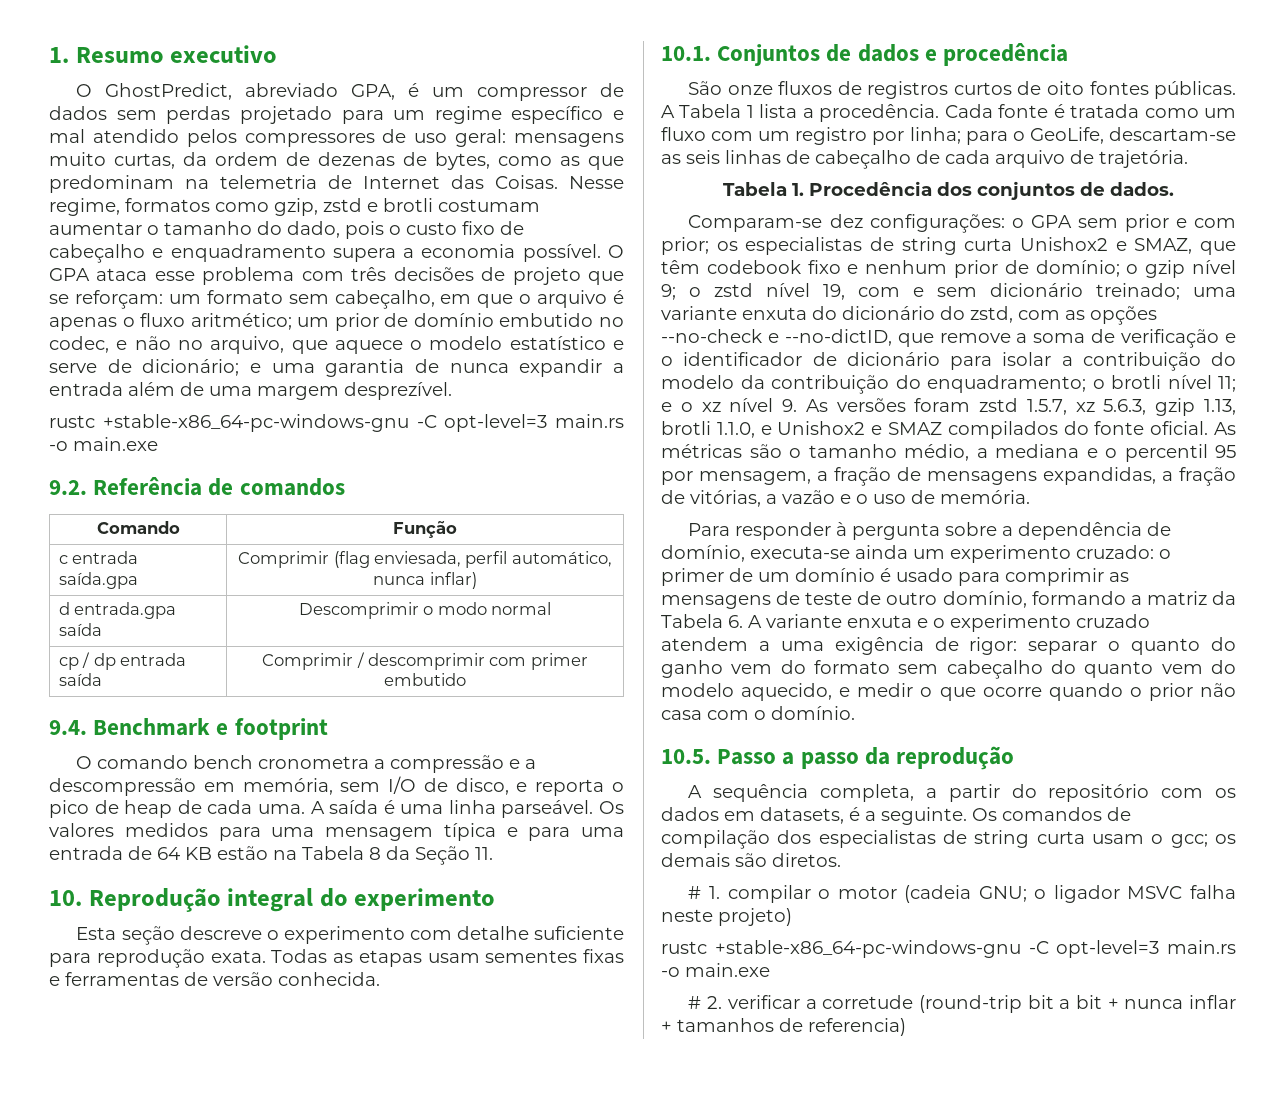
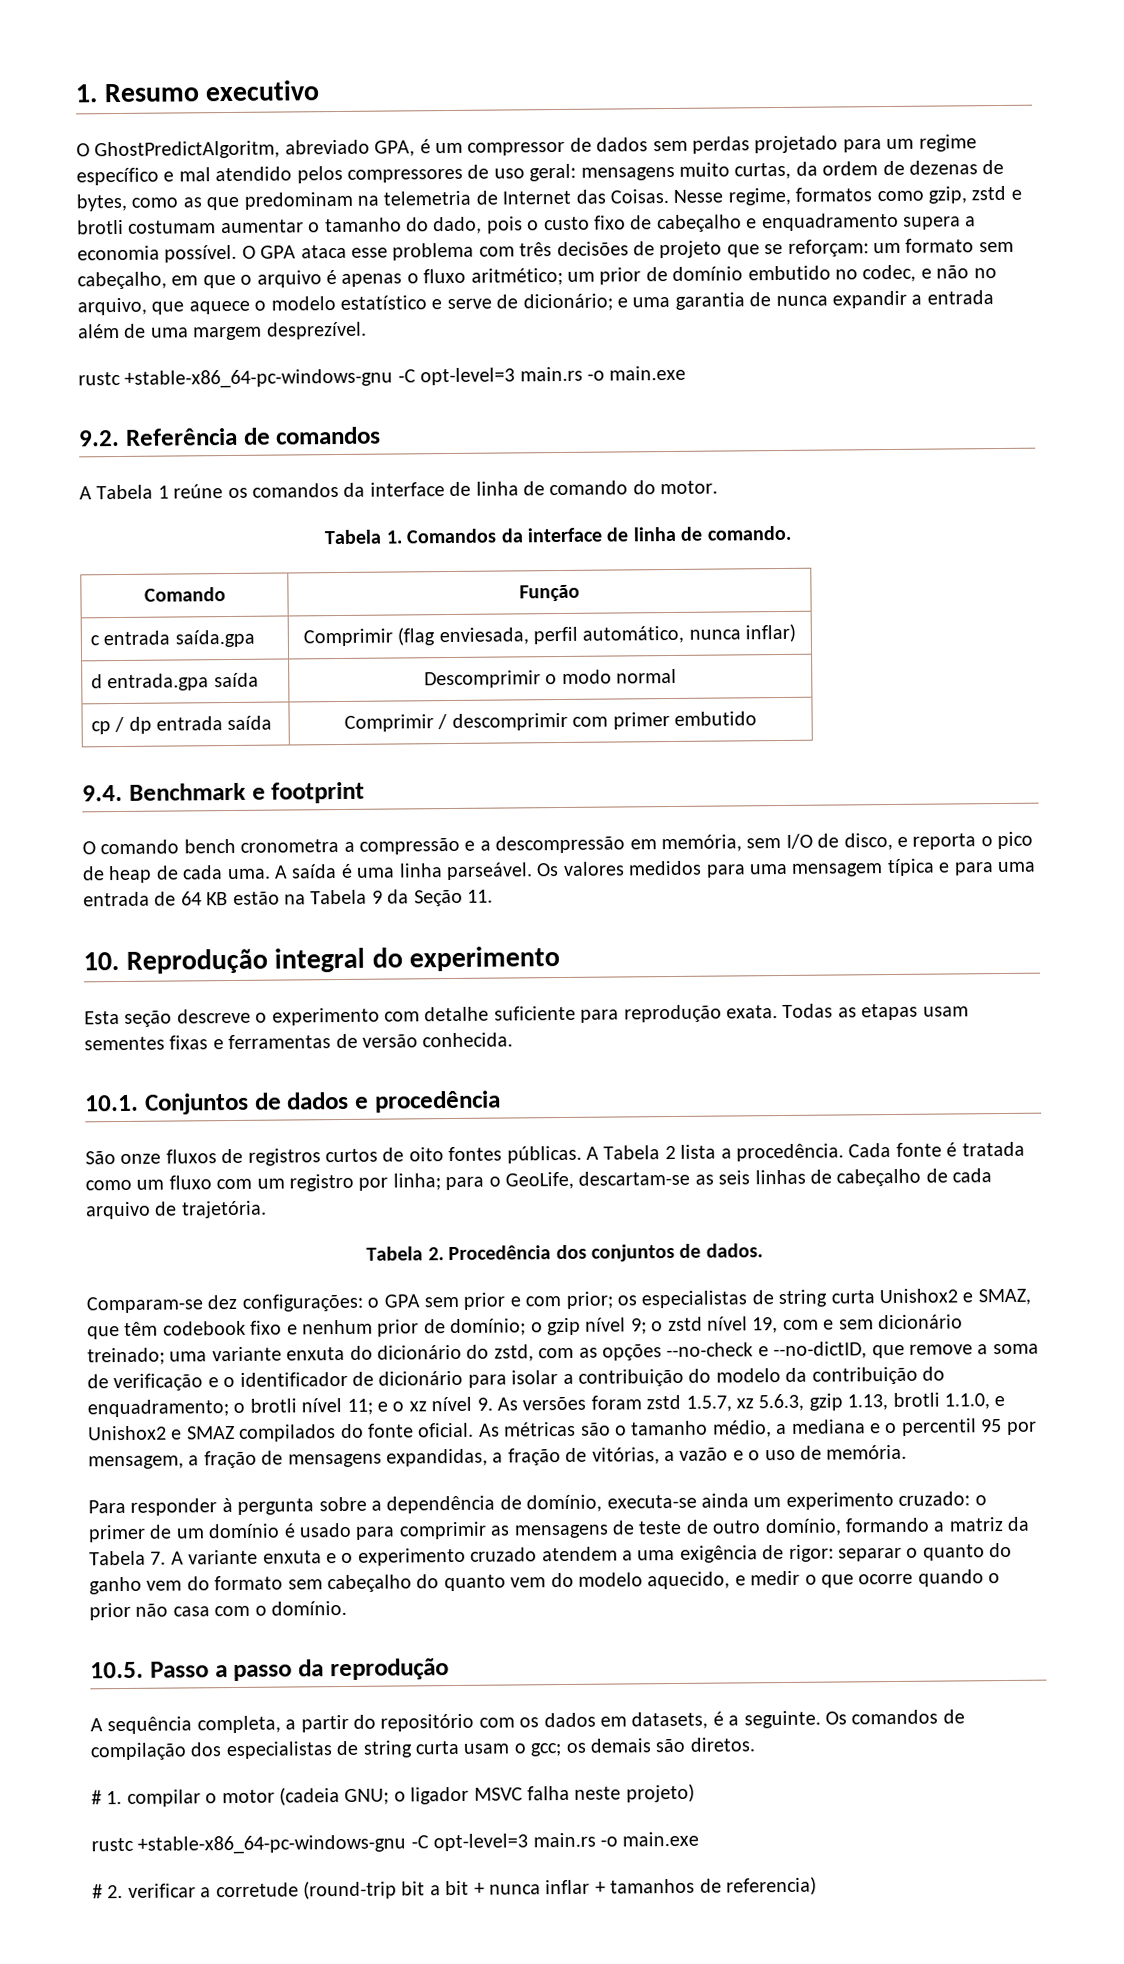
[105,83,233,100] GhostPredict, -> [94,140,281,160] GhostPredictAlgoritm,
(345, 487) none -> [79,480,719,500] [324,525,791,545] // A Tabela 1 reúne os comandos da interface de linha de comando do motor. // Tabela 1. Comandos da interface de linha de comando.
[369,847,381,860] 8 -> [371,890,383,904] 9
[746,105,754,118] 1 -> [664,1145,676,1160] 2
[792,183,804,196] 1. -> [427,1247,444,1261] 2.
[728,615,743,628] 6. -> [150,1551,167,1565] 7.

